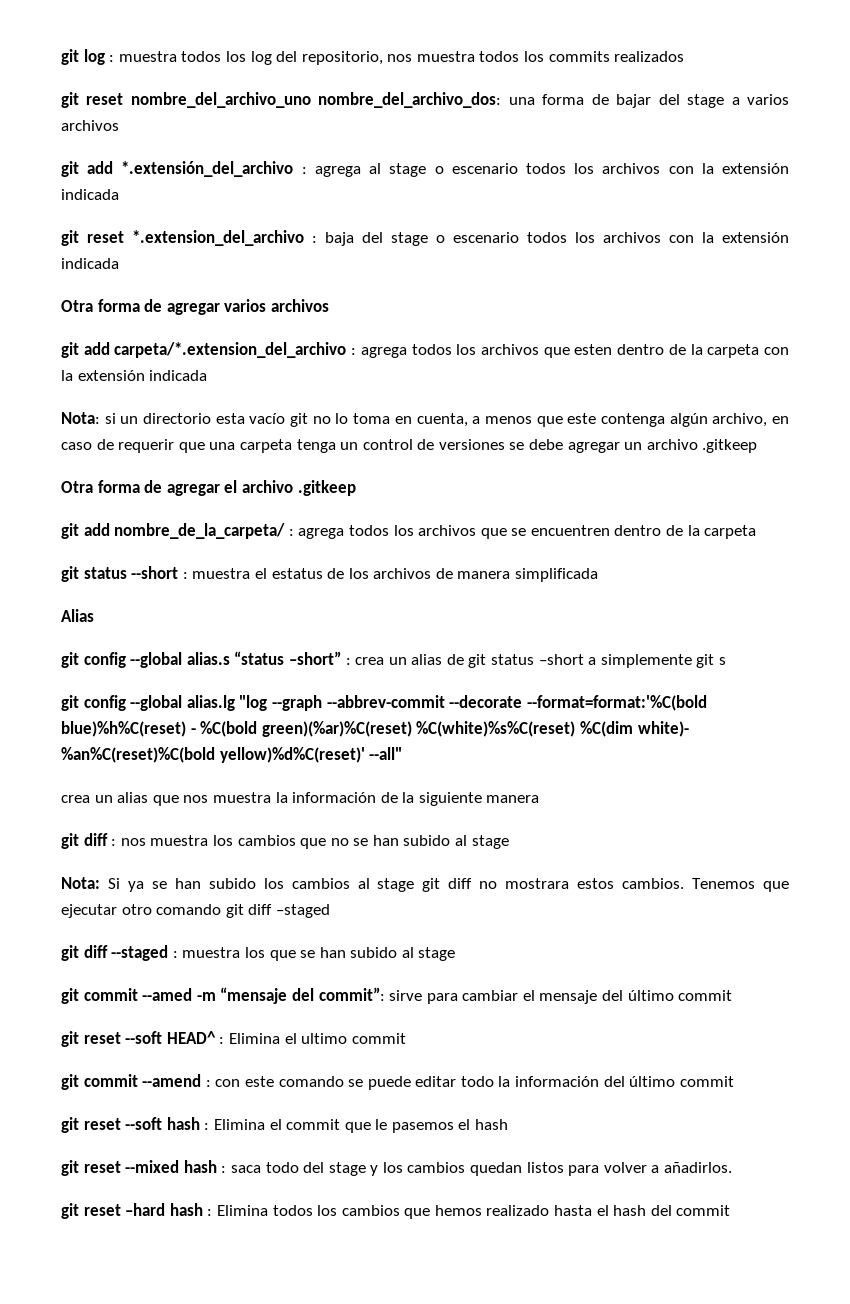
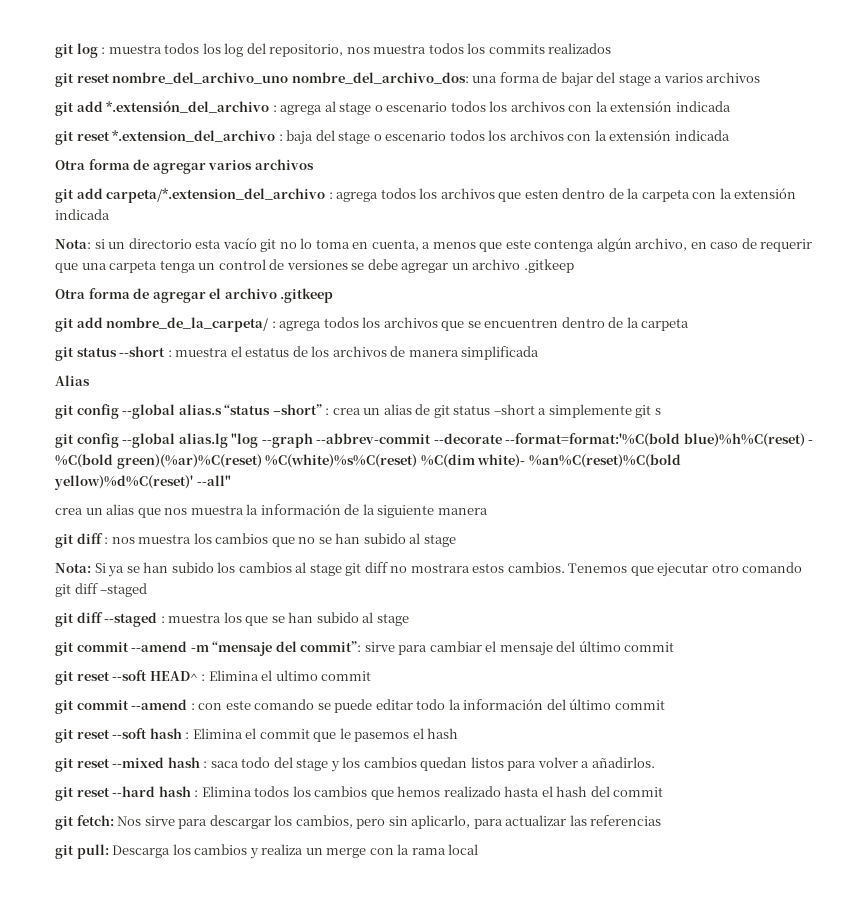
[142,988,193,1001] --amed -> [131,641,188,652] --amend
[125,1203,166,1216] –hard -> [112,786,156,797] --hard
(731, 1210) none -> [55,815,662,830] [55,844,479,859] // git fetch: Nos sirve para descargar los cambios, pero sin aplicarlo, para actualizar las referencias // git pull: Descarga los cambios y realiza un merge con la rama local

